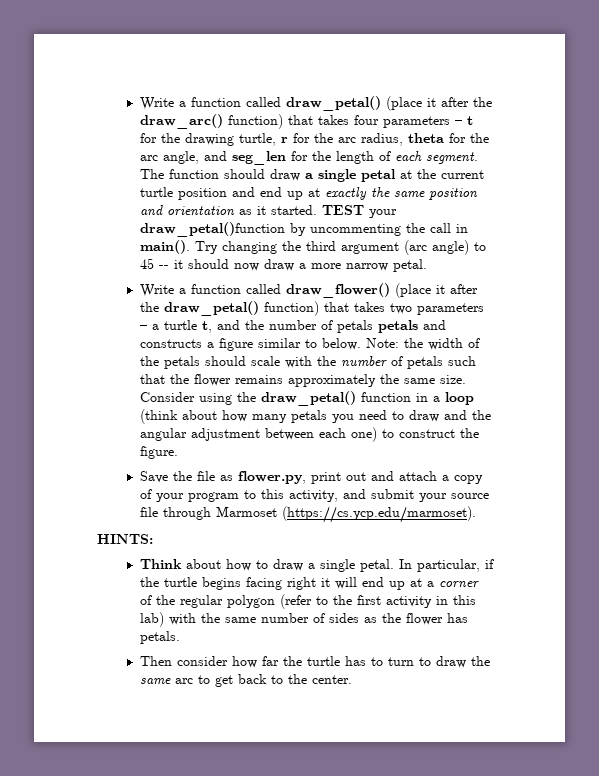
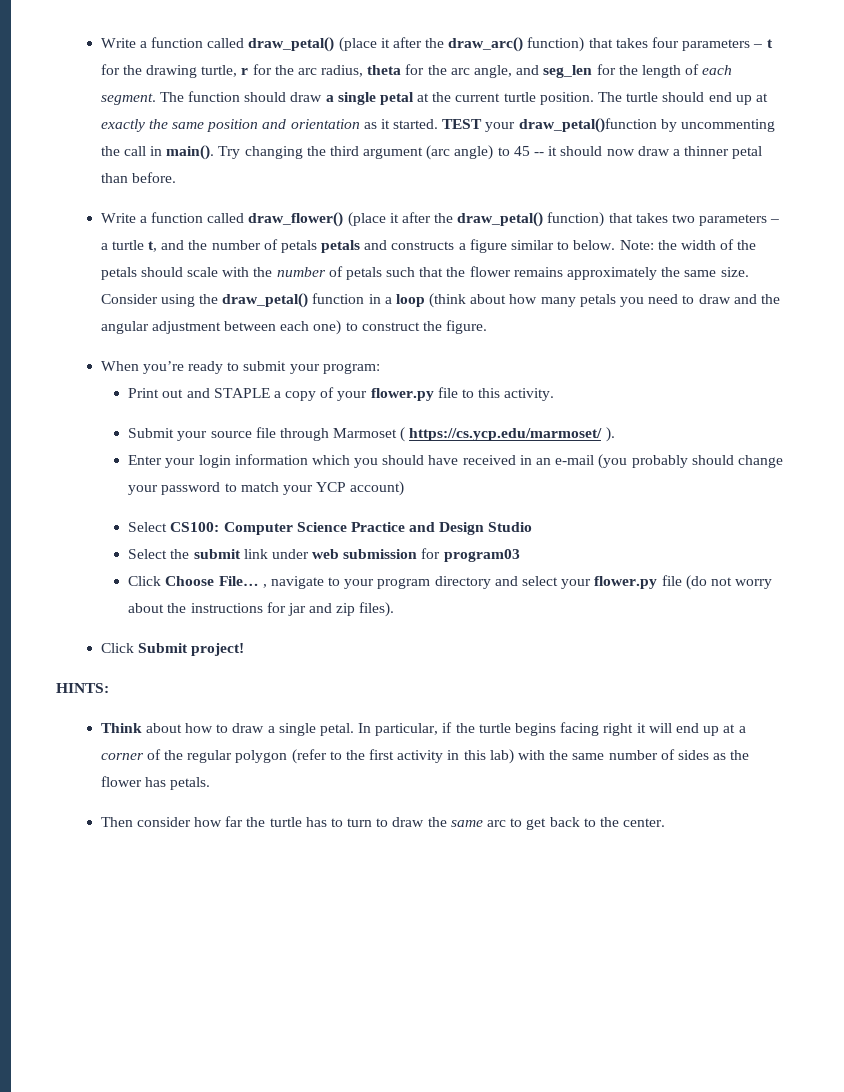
[177,187,255,200] position and -> [539,92,705,105] position. The turtle should
[310,259,427,272] more narrow petal. -> [684,146,763,159] [100,172,176,183] thinner petal than before.
[139,471,341,484] Save the file as flower.py, print -> [100,361,380,374] [128,388,160,398] When you’re ready to submit your program: // Print
[398,471,437,481] attach -> [213,388,270,398] STAPLE
[187,489,414,502] program to this activity, and submit -> [370,387,555,401] [128,428,175,438] flower.py file to this activity. // Submit
[281,506,476,523] (https://cs.ycp.edu/marmoset). -> [400,427,615,442] [128,454,783,469] [128,481,405,496] [128,522,533,535] [128,548,520,562] [128,575,773,590] [128,602,395,617] [100,643,244,656] ( https://cs.ycp.edu/marmoset/ ). // Enter your login information which you should have received in an e-mail (you probably should change your password to match your YCP account) // Select CS100: Computer Science Practice and Design Studio // Select the submit link under web submission for program03 // Click Choose File… , navigate to your program directory and select your flower.py file (do not worry about the instructions for jar and zip files). // Click Submit project!

